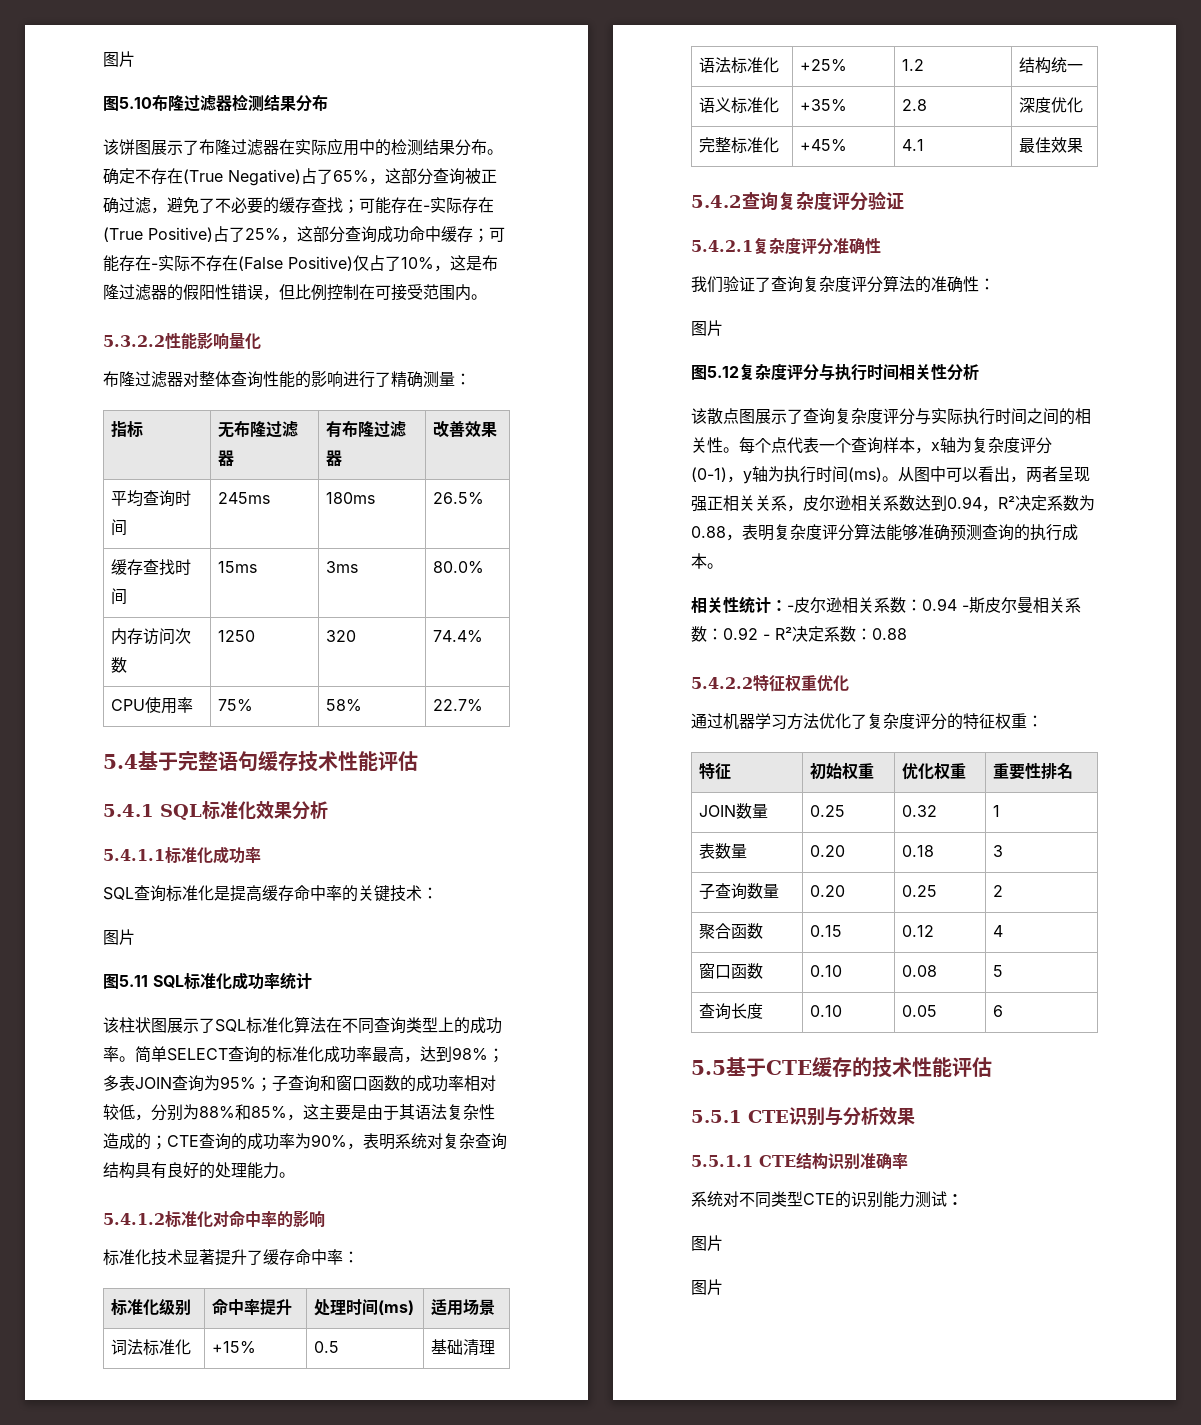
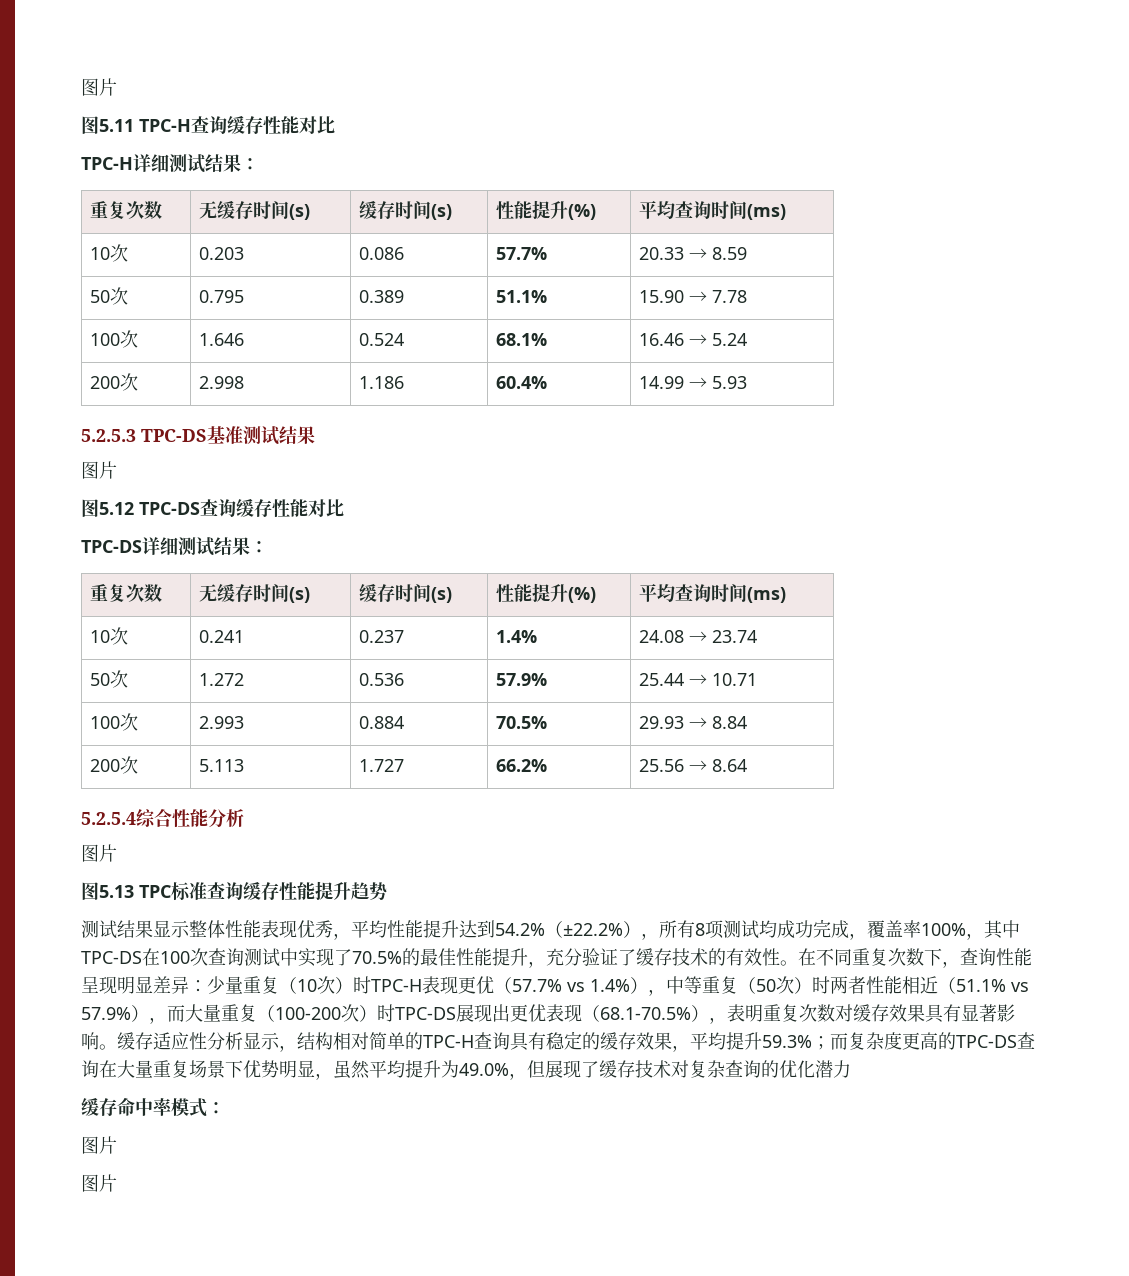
[103,51,135,67] [103,94,328,112] [103,138,503,156] [103,168,497,186] [103,197,494,214] [103,226,505,243] [103,255,498,272] [103,284,487,301] [103,332,261,350] [103,371,471,388] [110,421,143,437] [217,420,298,438] [217,450,234,467] [325,420,406,438] [325,450,342,467] [432,421,497,438] [110,490,191,507] [110,519,127,536] [217,492,270,504] [325,492,375,504] [432,492,484,505] [110,559,191,575] [110,588,127,605] [217,561,257,573] [325,561,358,573] [432,561,484,574] [110,628,191,645] [110,657,127,673] [217,630,255,642] [325,630,356,642] [432,630,483,643] [110,697,193,714] [217,699,253,712] [325,699,362,712] [432,699,483,712] [103,751,418,772] [103,800,328,820] [103,846,261,864] [103,885,438,902] [103,929,135,945] [103,972,312,990] [103,1016,502,1034] [103,1046,504,1063] [103,1075,496,1092] [103,1104,495,1121] [103,1133,507,1150] [103,1162,295,1179] [103,1210,325,1228] [103,1249,359,1266] [110,1298,191,1316] [211,1299,292,1316] [313,1299,414,1316] [430,1299,495,1316] [110,1339,191,1356] [211,1341,256,1354] [313,1341,339,1353] [430,1339,495,1356] [698,57,779,74] [799,59,847,72] [901,59,924,71] [1018,57,1083,74] [698,97,779,114] [799,99,847,112] [901,99,927,111] [1018,97,1083,113] [698,137,779,154] [799,139,847,152] [901,139,924,151] [1018,137,1083,153] [691,191,904,211] [691,237,881,255] [691,275,995,293] [691,320,723,336] [691,363,979,381] [691,408,1091,425] [691,437,1052,454] [691,466,1090,484] [691,495,1095,512] [691,523,1078,541] [691,553,723,569] [691,596,1081,614] [691,626,907,642] [691,674,849,692] [691,713,1043,730] [698,762,731,780] [809,762,874,780] [901,762,966,780] [992,762,1073,780] [698,803,768,819] [809,805,845,817] [901,805,937,817] [992,805,1000,817] [698,843,747,859] [809,845,845,857] [901,845,934,857] [992,845,1003,857] [698,883,779,900] [809,885,845,897] [901,885,937,897] [992,885,1003,897] [698,923,763,939] [809,925,842,937] [901,925,934,937] [992,925,1003,937] [698,963,763,979] [809,965,842,977] [901,965,937,977] [992,965,1003,977] [698,1003,763,1020] [809,1005,842,1017] [901,1005,937,1017] [992,1005,1003,1017] [691,1057,992,1078] [691,1106,915,1126] [691,1152,908,1170] [691,1191,947,1208] 图片 // 图5.10布隆过滤器检测结果分布 // 该饼图展示了布隆过滤器在实际应用中的检测结果分布。确定不存在(True Negative)占了65%，这部分查询被正确过滤，避免了不必要的缓存查找；可能存在-实际存在(True Positive)占了25%，这部分查询成功命中缓存；可能存在-实际不存在(False Positive)仅占了10%，这是布隆过滤器的假阳性错误，但比例控制在可接受范围内。 // 5.3.2.2性能影响量化 // 布隆过滤器对整体查询性能的影响进行了精确测量： // 指标 | 无布隆过滤器 | 有布隆过滤器 | 改善效果 // 平均查询时间 | 245ms | 180ms | 26.5% // 缓存查找时间 | 15ms | 3ms | 80.0% // 内存访问次数 | 1250 | 320 | 74.4% // CPU使用率 | 75% | 58% | 22.7% // 5.4基于完整语句缓存技术性能评估 // 5.4.1 SQL标准化效果分析 // 5.4.1.1标准化成功率 // SQL查询标准化是提高缓存命中率的关键技术： // 图片 // 图5.11 SQL标准化成功率统计 // 该柱状图展示了SQL标准化算法在不同查询类型上的成功率。简单SELECT查询的标准化成功率最高，达到98%；多表JOIN查询为95%；子查询和窗口函数的成功率相对较低，分别为88%和85%，这主要是由于其语法复杂性造成的；CTE查询的成功率为90%，表明系统对复杂查询结构具有良好的处理能力。 // 5.4.1.2标准化对命中率的影响 // 标准化技术显著提升了缓存命中率： // 标准化级别 | 命中率提升 | 处理时间(ms) | 适用场景 // 词法标准化 | +15% | 0.5 | 基础清理 // 语法标准化 | +25% | 1.2 | 结构统一 // 语义标准化 | +35% | 2.8 | 深度优化 // 完整标准化 | +45% | 4.1 | 最佳效果 // 5.4.2查询复杂度评分验证 // 5.4.2.1复杂度评分准确性 // 我们验证了查询复杂度评分算法的准确性： // 图片 // 图5.12复杂度评分与执行时间相关性分析 // 该散点图展示了查询复杂度评分与实际执行时间之间的相关性。每个点代表一个查询样本，x轴为复杂度评分(0-1)，y轴为执行时间(ms)。从图中可以看出，两者呈现强正相关关系，皮尔逊相关系数达到0.94，R²决定系数为0.88，表明复杂度评分算法能够准确预测查询的执行成本。 // 相关性统计：-皮尔逊相关系数：0.94 -斯皮尔曼相关系数：0.92 - R²决定系数：0.88 // 5.4.2.2特征权重优化 // 通过机器学习方法优化了复杂度评分的特征权重： // 特征 | 初始权重 | 优化权重 | 重要性排名 // JOIN数量 | 0.25 | 0.32 | 1 // 表数量 | 0.20 | 0.18 | 3 // 子查询数量 | 0.20 | 0.25 | 2 // 聚合函数 | 0.15 | 0.12 | 4 // 窗口函数 | 0.10 | 0.08 | 5 // 查询长度 | 0.10 | 0.05 | 6 // 5.5基于CTE缓存的技术性能评估 // 5.5.1 CTE识别与分析效果 // 5.5.1.1 CTE结构识别准确率 // 系统对不同类型CTE的识别能力测试 -> [81,78,117,96] [81,116,335,135] [81,154,259,173] [89,201,162,219] [198,201,310,220] [358,201,452,220] [495,200,596,220] [638,200,786,220] [89,244,128,262] [198,247,244,260] [358,247,404,260] [495,247,547,260] [638,247,747,260] [89,287,128,305] [198,290,244,303] [358,290,404,303] [495,290,547,303] [638,290,747,303] [89,330,138,348] [198,333,244,346] [358,333,404,346] [495,333,547,346] [638,333,747,346] [89,373,138,391] [198,376,244,389] [358,376,404,389] [495,376,547,389] [638,376,747,389] [81,426,315,445] [81,461,117,479] [81,499,344,518] [81,537,268,556] [89,584,162,602] [198,584,310,603] [358,584,452,603] [495,583,596,603] [638,583,786,603] [89,627,128,645] [198,630,244,643] [358,630,404,643] [495,630,537,643] [638,630,757,643] [89,670,128,688] [198,673,244,686] [358,673,404,686] [495,673,547,686] [638,673,757,686] [89,713,138,731] [198,716,244,729] [358,716,404,729] [495,716,547,729] [638,716,747,729] [89,756,138,774] [198,759,244,772] [358,759,404,772] [495,759,547,772] [638,759,747,772] [81,809,244,828] [81,844,117,862] [81,881,387,901] [81,919,1020,940] [81,948,1032,968] [81,976,1029,996] [81,1004,1015,1024] [81,1031,1035,1052] [81,1060,851,1080] [81,1097,207,1117] 图片 // 图5.11 TPC-H查询缓存性能对比 // TPC-H详细测试结果： // 重复次数 | 无缓存时间(s) | 缓存时间(s) | 性能提升(%) | 平均查询时间(ms) // 10次 | 0.203 | 0.086 | 57.7% | 20.33 → 8.59 // 50次 | 0.795 | 0.389 | 51.1% | 15.90 → 7.78 // 100次 | 1.646 | 0.524 | 68.1% | 16.46 → 5.24 // 200次 | 2.998 | 1.186 | 60.4% | 14.99 → 5.93 // 5.2.5.3 TPC-DS基准测试结果 // 图片 // 图5.12 TPC-DS查询缓存性能对比 // TPC-DS详细测试结果： // 重复次数 | 无缓存时间(s) | 缓存时间(s) | 性能提升(%) | 平均查询时间(ms) // 10次 | 0.241 | 0.237 | 1.4% | 24.08 → 23.74 // 50次 | 1.272 | 0.536 | 57.9% | 25.44 → 10.71 // 100次 | 2.993 | 0.884 | 70.5% | 29.93 → 8.84 // 200次 | 5.113 | 1.727 | 66.2% | 25.56 → 8.64 // 5.2.5.4综合性能分析 // 图片 // 图5.13 TPC标准查询缓存性能提升趋势 // 测试结果显示整体性能表现优秀，平均性能提升达到54.2%（±22.2%），所有8项测试均成功完成，覆盖率100%，其中TPC-DS在100次查询测试中实现了70.5%的最佳性能提升，充分验证了缓存技术的有效性。在不同重复次数下，查询性能呈现明显差异：少量重复（10次）时TPC-H表现更优（57.7% vs 1.4%），中等重复（50次）时两者性能相近（51.1% vs 57.9%），而大量重复（100-200次）时TPC-DS展现出更优表现（68.1-70.5%），表明重复次数对缓存效果具有显著影响。缓存适应性分析显示，结构相对简单的TPC-H查询具有稳定的缓存效果，平均提升59.3%；而复杂度更高的TPC-DS查询在大量重复场景下优势明显，虽然平均提升为49.0%，但展现了缓存技术对复杂查询的优化潜力 // 缓存命中率模式

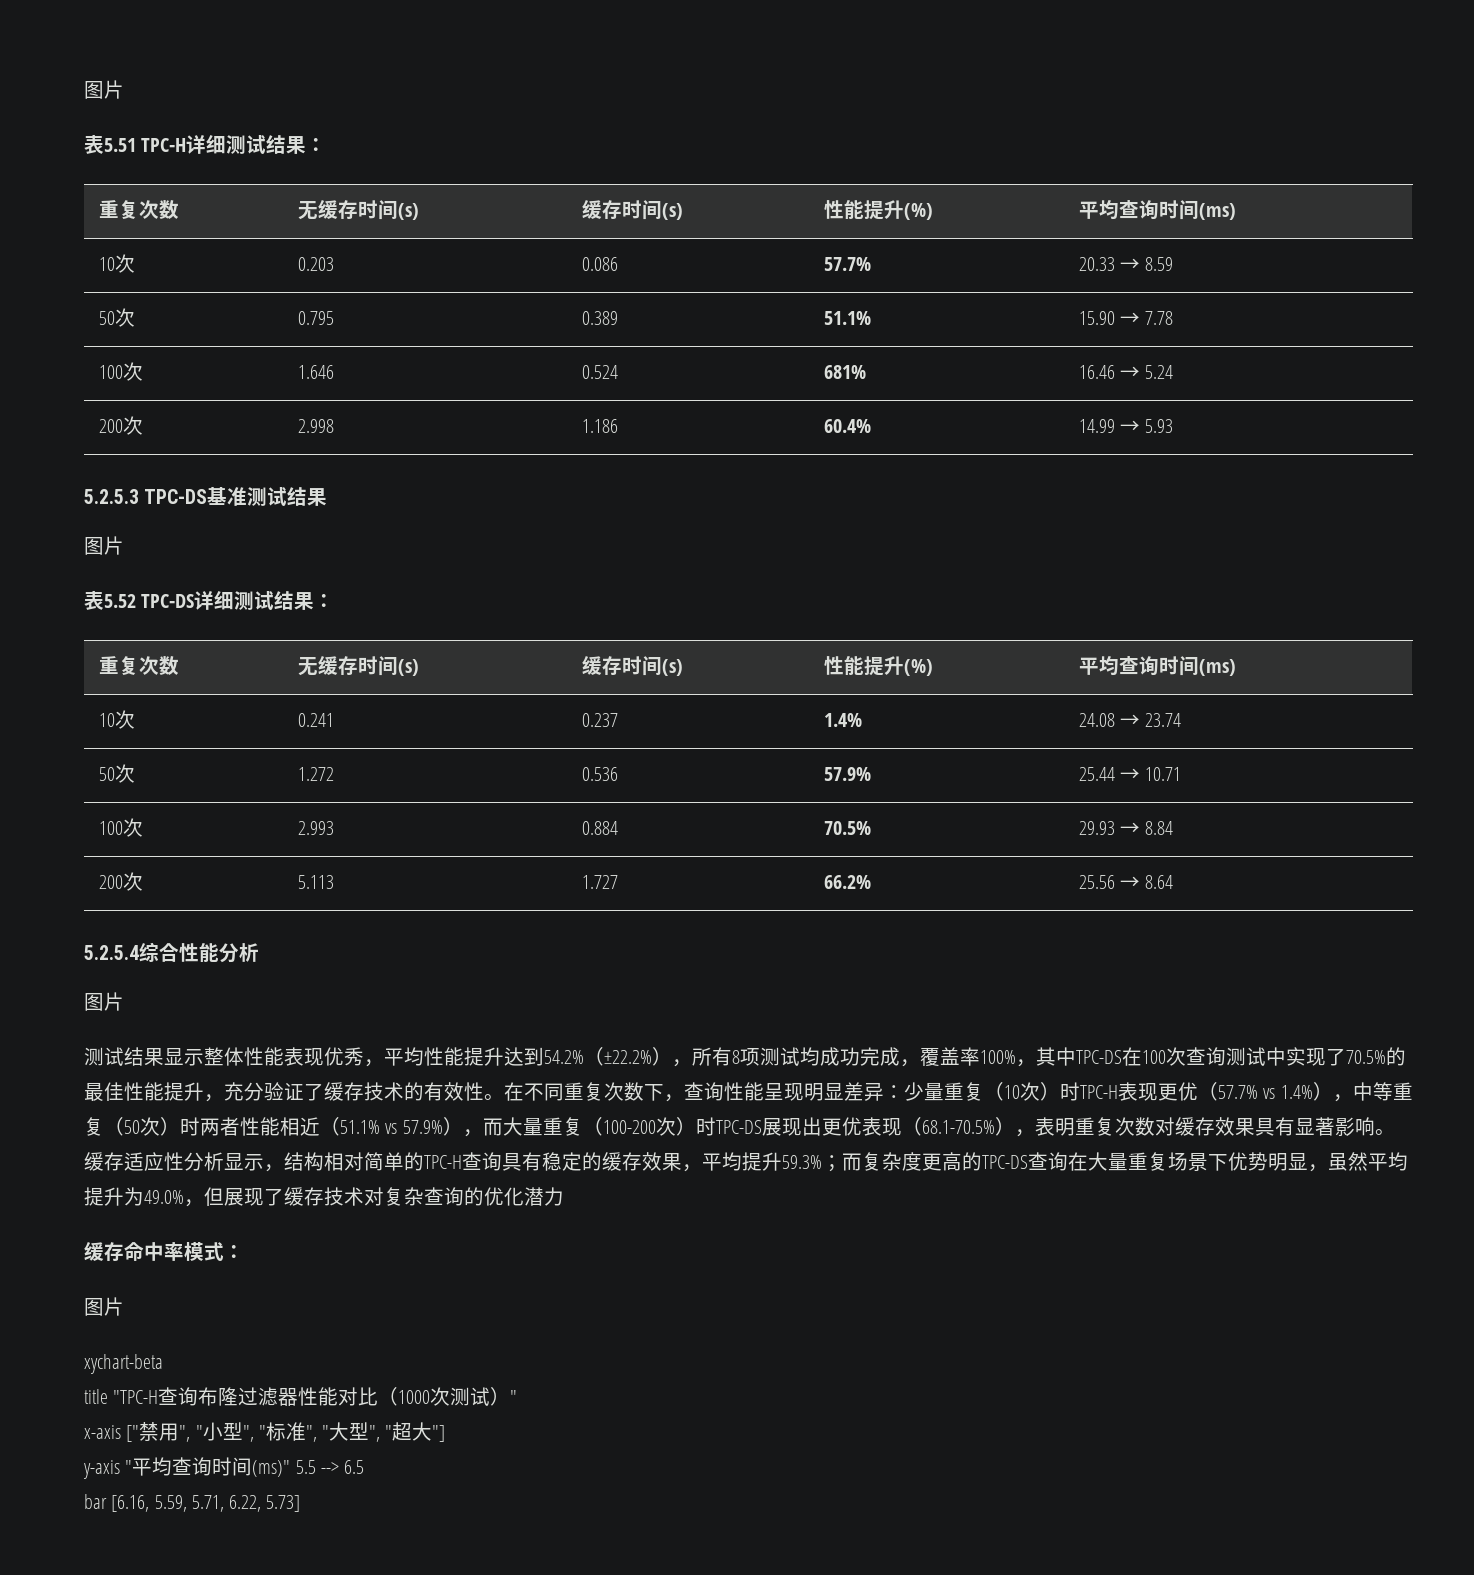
[81,78,117,96] [81,116,335,135] 图片 // 图5.11 TPC-H查询缓存性能对比 // -> [84,80,124,99] [84,134,136,154] 图片 // 表5.51
[495,333,547,346] 68.1% -> [823,365,866,379] 681%
[81,499,344,518] 图5.12 TPC-DS查询缓存性能对比 // -> [84,590,136,610] 表5.52
[81,881,387,901] // 图5.13 TPC标准查询缓存性能提升趋势 -> (124, 1001) none
[81,1174,117,1192] 图片 -> [84,1354,163,1374] [84,1387,518,1406] [84,1422,446,1442] [83,1457,365,1479] [84,1494,301,1512] xychart-beta // title "TPC-H查询布隆过滤器性能对比（1000次测试）" // x-axis ["禁用", "小型", "标准", "大型", "超大"] // y-axis "平均查询时间(ms)" 5.5 --> 6.5 // bar [6.16, 5.59, 5.71, 6.22, 5.73]

